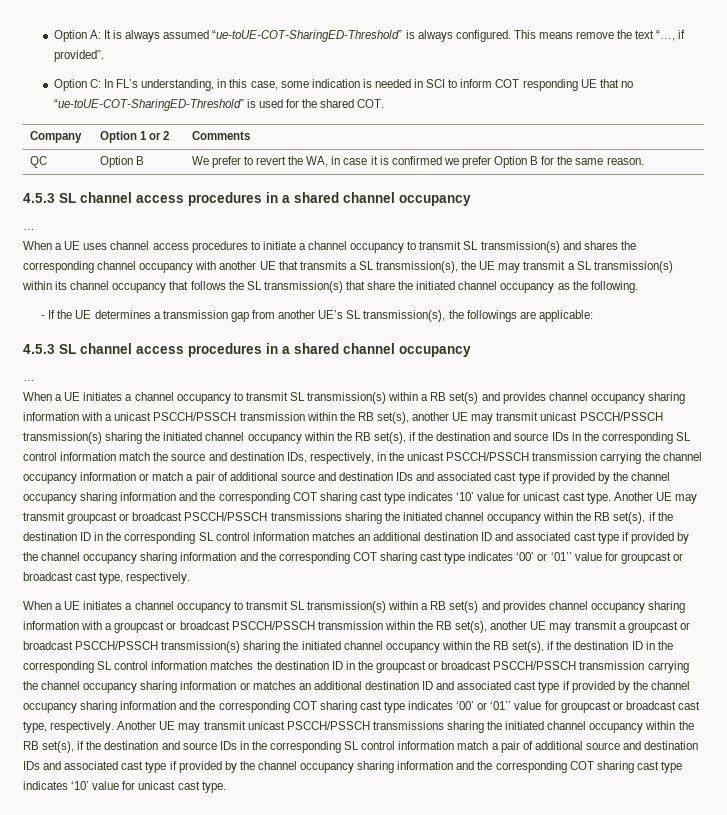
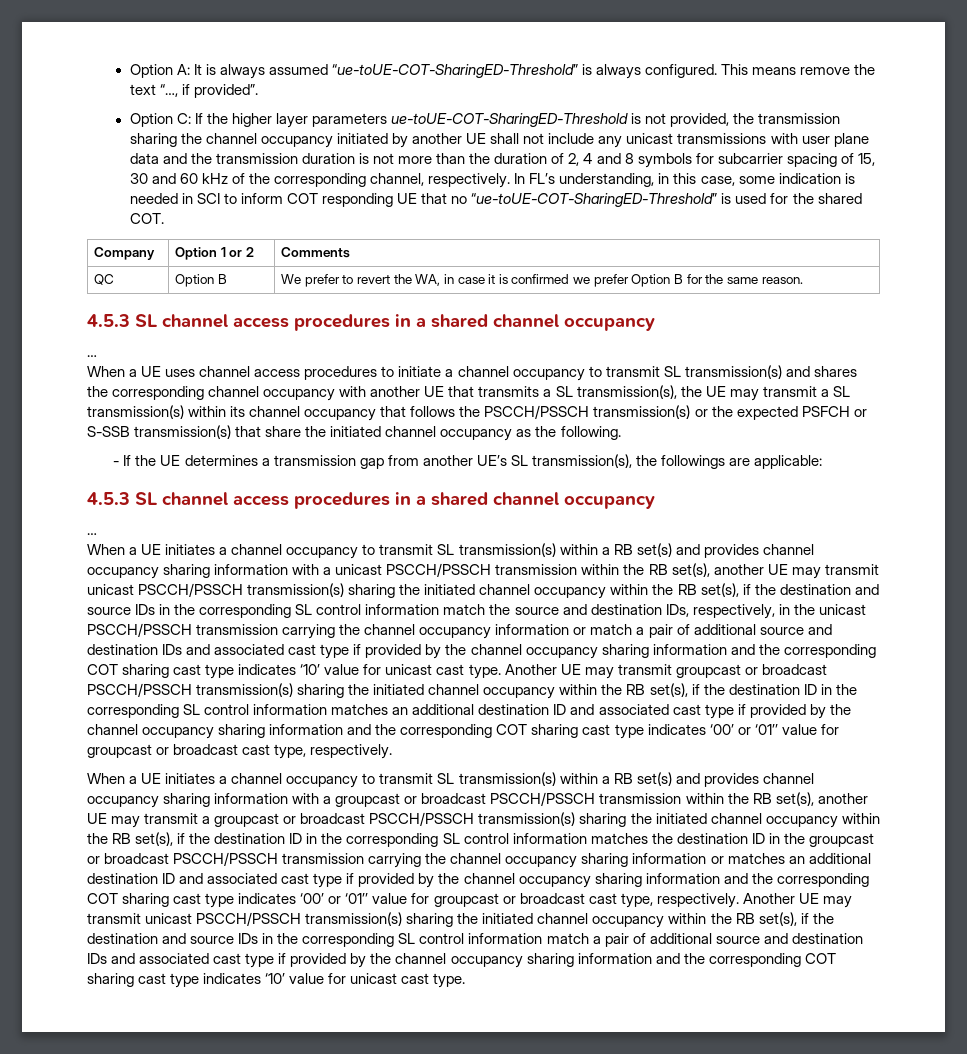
(101, 83) none -> [194,113,841,128] [129,133,869,148] [129,153,875,168] [129,173,511,188] If the higher layer parameters ue-toUE-COT-SharingED-Threshold is not provided, the transmission sharing the channel occupancy initiated by another UE shall not include any unicast transmissions with user plane data and the transmission duration is not more than the duration of 2, 4 and 8 symbols for subcarrier spacing of 15, 30 and 60 kHz of the corresponding channel, respectively.
[246,281,262,290] SL -> [484,405,867,420] [87,426,130,437] PSCCH/PSSCH transmission(s) or the expected PSFCH or S-SSB
[270,512,342,521] transmissions -> [196,683,294,697] transmission(s)
[372,721,444,730] transmissions -> [305,912,403,926] transmission(s)

